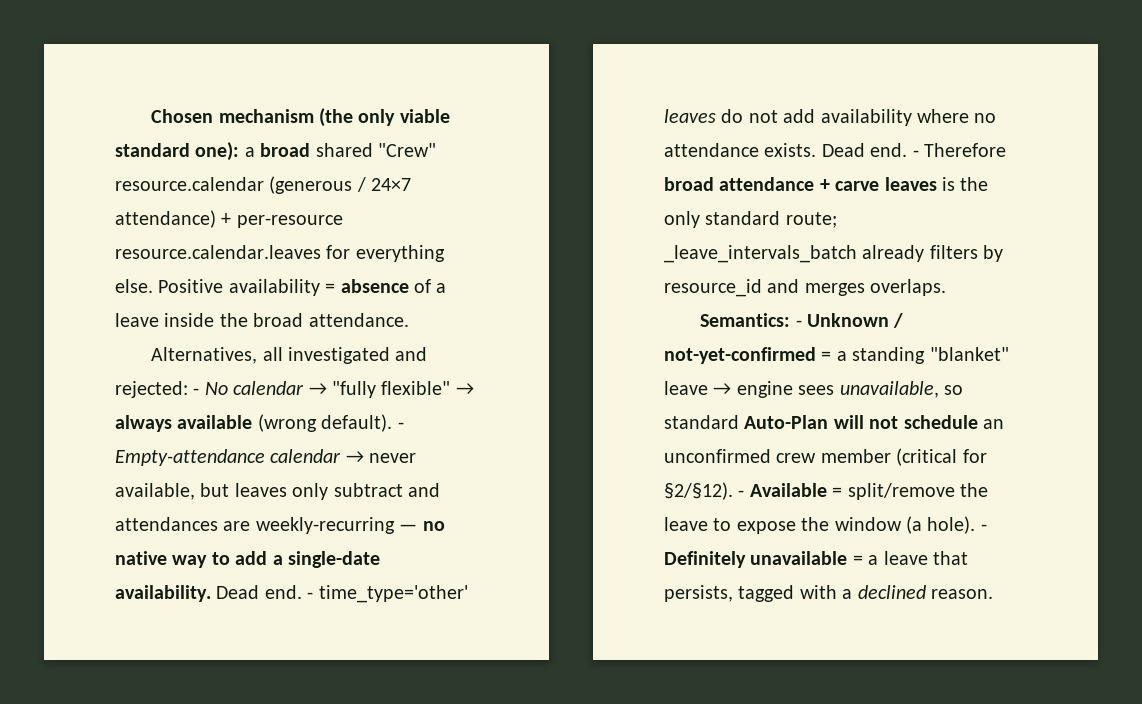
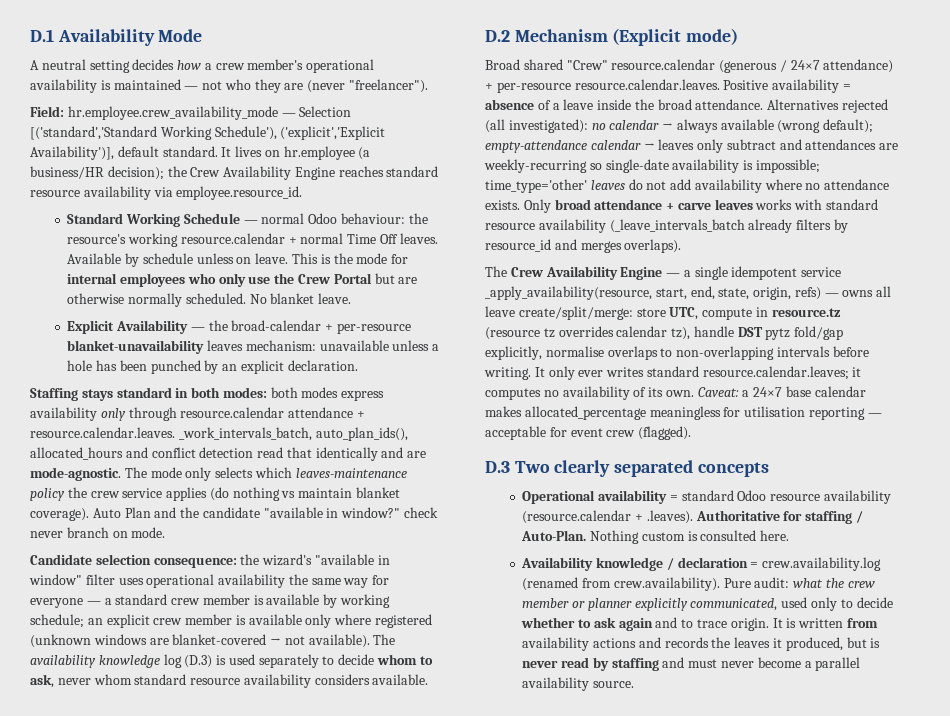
[151,108,450,127] [115,142,311,161] Chosen mechanism (the only viable standard one): a broad -> [30,29,203,46] [30,59,375,73] [30,79,429,93] [30,106,352,120] [30,126,386,140] [30,146,371,160] [30,166,439,180] [30,186,303,200] [67,213,428,227] [67,233,438,247] [67,253,409,267] [67,273,418,287] [67,293,352,307] [67,320,412,334] [67,340,440,354] [67,360,358,374] [30,387,385,401] [30,407,365,421] [30,427,408,441] [30,447,427,461] [30,467,407,481] [30,487,401,501] [30,507,439,521] [30,527,166,538] [30,554,390,568] [29,574,390,588] [30,594,391,608] [30,614,433,628] [30,634,396,648] [30,654,433,668] [30,674,429,688] [485,28,739,46] [485,59,520,70] D.1 Availability Mode // A neutral setting decides how a crew member's operational availability is maintained — not who they are (never "freelancer"). // Field: hr.employee.crew_availability_mode — Selection [('standard','Standard Working Schedule'), ('explicit','Explicit Availability')], default standard. It lives on hr.employee (a business/HR decision); the Crew Availability Engine reaches standard resource availability via employee.resource_id. // Standard Working Schedule — normal Odoo behaviour: the resource's working resource.calendar + normal Time Off leaves. Available by schedule unless on leave. This is the mode for internal employees who only use the Crew Portal but are otherwise normally scheduled. No blanket leave. // Explicit Availability — the broad-calendar + per-resource blanket-unavailability leaves mechanism: unavailable unless a hole has been punched by an explicit declaration. // Staffing stays standard in both modes: both modes express availability only through resource.calendar attendance + resource.calendar.leaves. _work_intervals_batch, auto_plan_ids(), allocated_hours and conflict detection read that identically and are mode-agnostic. The mode only selects which leaves-maintenance policy the crew service applies (do nothing vs maintain blanket coverage). Auto Plan and the candidate "available in window?" check never branch on mode. // Candidate selection consequence: the wizard's "available in window" filter uses operational availability the same way for everyone — a standard crew member is available by working schedule; an explicit crew member is available only where registered (unknown windows are blanket-covered → not available). The availability knowledge log (D.3) is used separately to decide whom to ask, never whom standard resource availability considers available. // D.2 Mechanism (Explicit mode) // Broad
[115,245,445,262] [115,279,153,293] resource.calendar.leaves for everything else. -> [574,79,720,90] resource.calendar.leaves.
[151,347,428,364] [115,381,474,398] [115,414,404,432] [115,449,417,466] [115,483,230,500] // Alternatives, all investigated and rejected: - No calendar → "fully flexible" → always available (wrong default). - Empty-attendance calendar → never available, but -> [767,99,889,113] [485,119,874,133] [485,140,655,153] Alternatives rejected (all investigated): no calendar → always available (wrong default); empty-attendance calendar →
[399,521,445,531] [115,551,380,568] [115,585,314,602] — no native way to add a single-date availability. Dead end. - -> [589,159,820,173] so single-date availability is impossible;
[821,143,1006,157] Dead end. - Therefore -> [523,199,551,213] Only
[942,177,989,191] [664,211,837,228] [664,245,857,263] is the only standard route; _leave_intervals_batch -> [755,199,879,210] [485,219,745,233] works with standard resource availability (_leave_intervals_batch
[870,279,947,296] [700,313,904,328] [664,347,1009,364] [664,381,963,398] [664,415,1004,429] [664,448,987,466] [664,482,988,500] [664,516,987,534] [664,551,968,568] [664,585,993,602] overlaps. // Semantics: - Unknown / not-yet-confirmed = a standing "blanket" leave → engine sees unavailable, so standard Auto-Plan will not schedule an unconfirmed crew member (critical for §2/§12). - Available = split/remove the leave to expose the window (a hole). - Definitely unavailable = a leave that persists, tagged with a declined reason. -> [624,239,682,253] [485,266,842,280] [485,286,892,300] [485,306,841,320] [485,326,844,340] [485,346,869,360] [484,366,862,380] [485,386,866,400] [485,406,882,420] [485,426,692,440] [485,460,769,477] [522,490,892,504] [522,510,864,524] [521,530,790,544] [521,557,882,571] [522,577,875,591] [522,597,893,611] [521,617,878,631] [522,637,881,651] [522,657,861,671] [522,677,635,691] overlaps). // The Crew Availability Engine — a single idempotent service _apply_availability(resource, start, end, state, origin, refs) — owns all leave create/split/merge: store UTC, compute in resource.tz (resource tz overrides calendar tz), handle DST pytz fold/gap explicitly, normalise overlaps to non-overlapping intervals before writing. It only ever writes standard resource.calendar.leaves; it computes no availability of its own. Caveat: a 24×7 base calendar makes allocated_percentage meaningless for utilisation reporting — acceptable for event crew (flagged). // D.3 Two clearly separated concepts // Operational availability = standard Odoo resource availability (resource.calendar + .leaves). Authoritative for staffing / Auto-Plan. Nothing custom is consulted here. // Availability knowledge / declaration = crew.availability.log (renamed from crew.availability). Pure audit: what the crew member or planner explicitly communicated, used only to decide whether to ask again and to trace origin. It is written from availability actions and records the leaves it produced, but is never read by staffing and must never become a parallel availability source.

